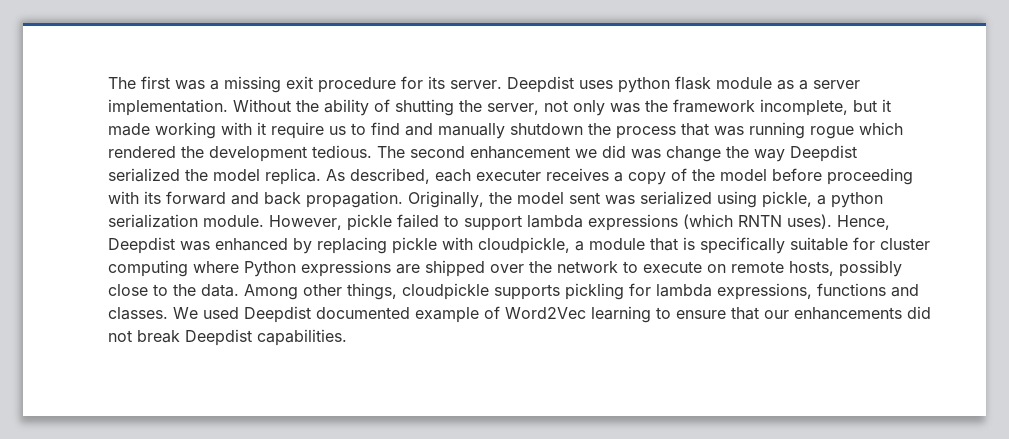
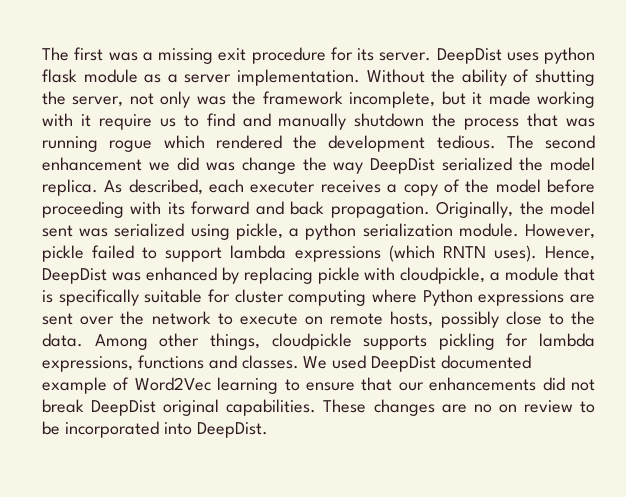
[507,76,574,93] Deepdist -> [436,48,502,64] DeepDist
[790,145,857,162] Deepdist -> [370,158,436,174] DeepDist
[108,237,175,254] Deepdist -> [42,268,107,284] DeepDist
[425,260,485,277] shipped -> [42,313,73,325] sent
[244,306,311,323] Deepdist -> [371,356,437,372] DeepDist
[185,329,347,346] Deepdist capabilities. -> [91,399,596,416] [42,421,268,438] DeepDist original capabilities. These changes are no on review to be incorporated into DeepDist.

